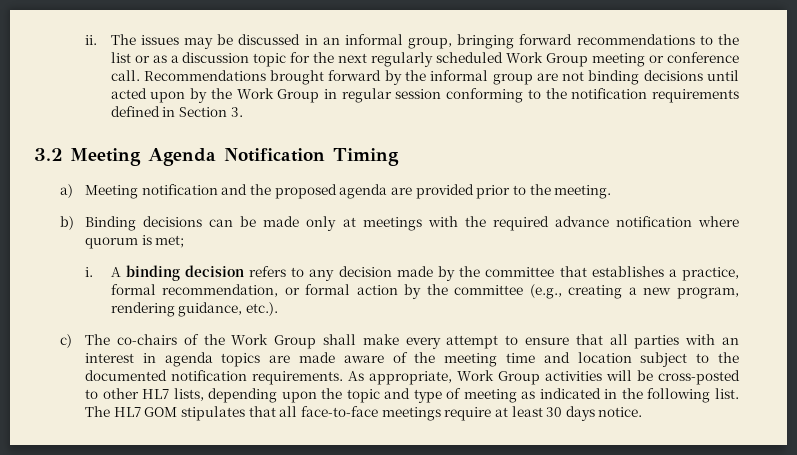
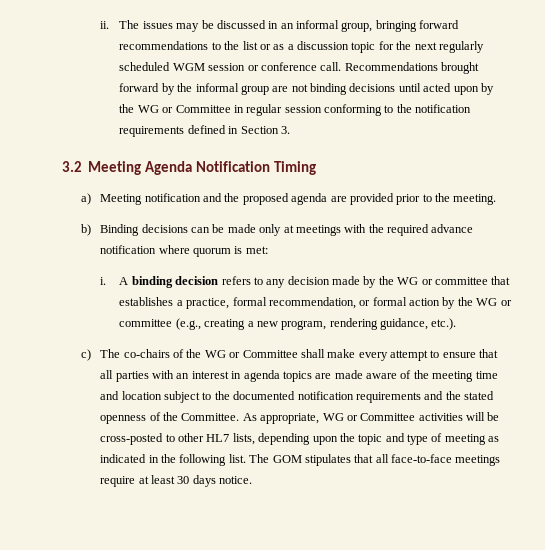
[506,52,646,67] Work Group meeting -> [172,63,246,71] WGM session
[236,88,320,103] Work Group -> [137,105,231,113] WG or Committee
[155,235,185,248] met; -> [245,246,268,254] met:
(481, 271) none -> [397,277,433,285] WG or
(448, 289) none -> [476,298,512,306] WG or
[231,334,317,349] Work Group -> [204,350,298,358] WG or Committee
[252,370,541,385] requirements. As appropriate, Work Group -> [355,391,495,403] [100,412,416,424] requirements and the stated openness of the Committee. As appropriate, WG or Committee
[113,407,141,417] HL7 -> (270, 458) none

